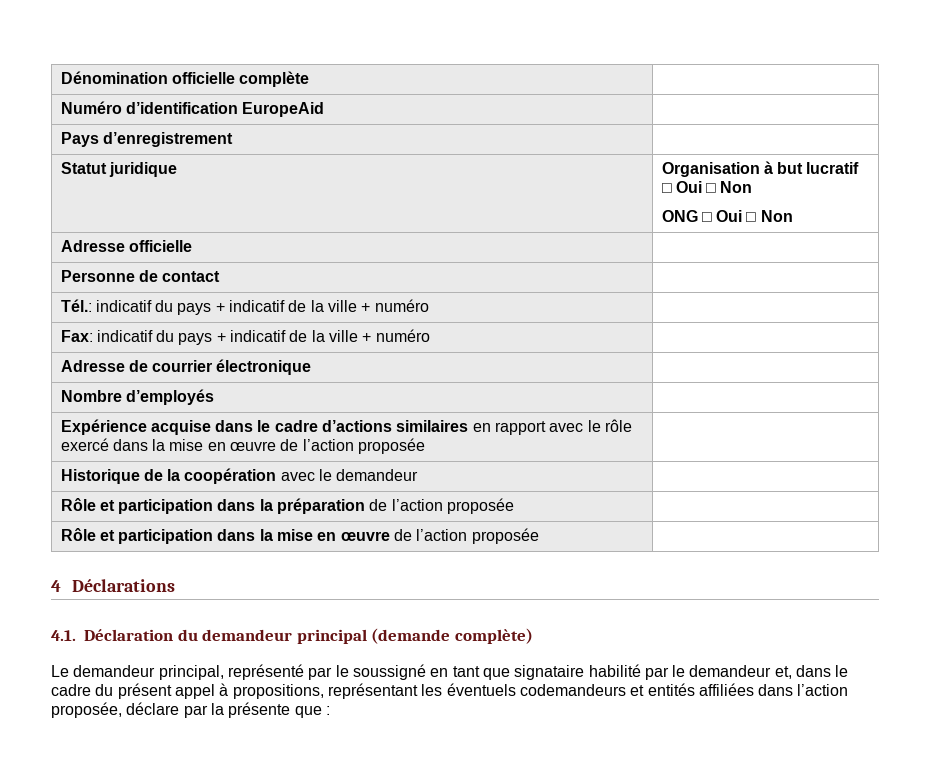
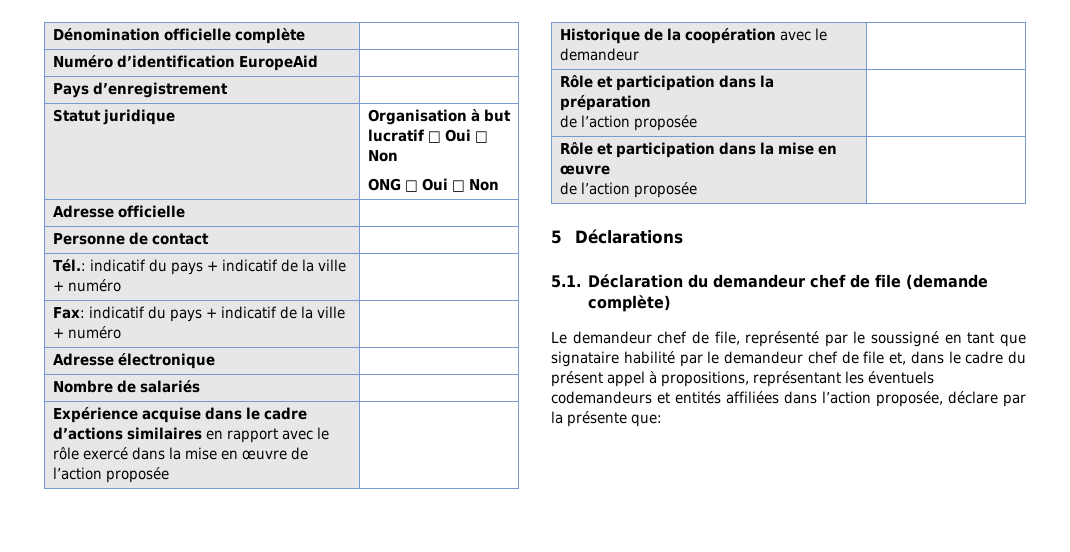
[128,360,213,372] de courrier -> (114, 359) none
[125,389,214,405] d’employés -> [116,380,200,393] de salariés
(366, 506) none -> (651, 103) //
[394,528,539,544] [51,580,61,592] de l’action proposée | // 4 -> [559,182,697,198] [551,230,562,244] // de l’action proposée | // 5
[51,630,76,641] 4.1. -> [551,275,581,288] 5.1.
[296,629,367,644] principal -> [810,274,902,288] chef de file
[158,665,224,680] principal, -> [657,331,740,345] chef de file,
(772, 671) none -> [807,351,885,364] chef de file
[294,706,330,718] que : -> [631,414,662,427] que:

